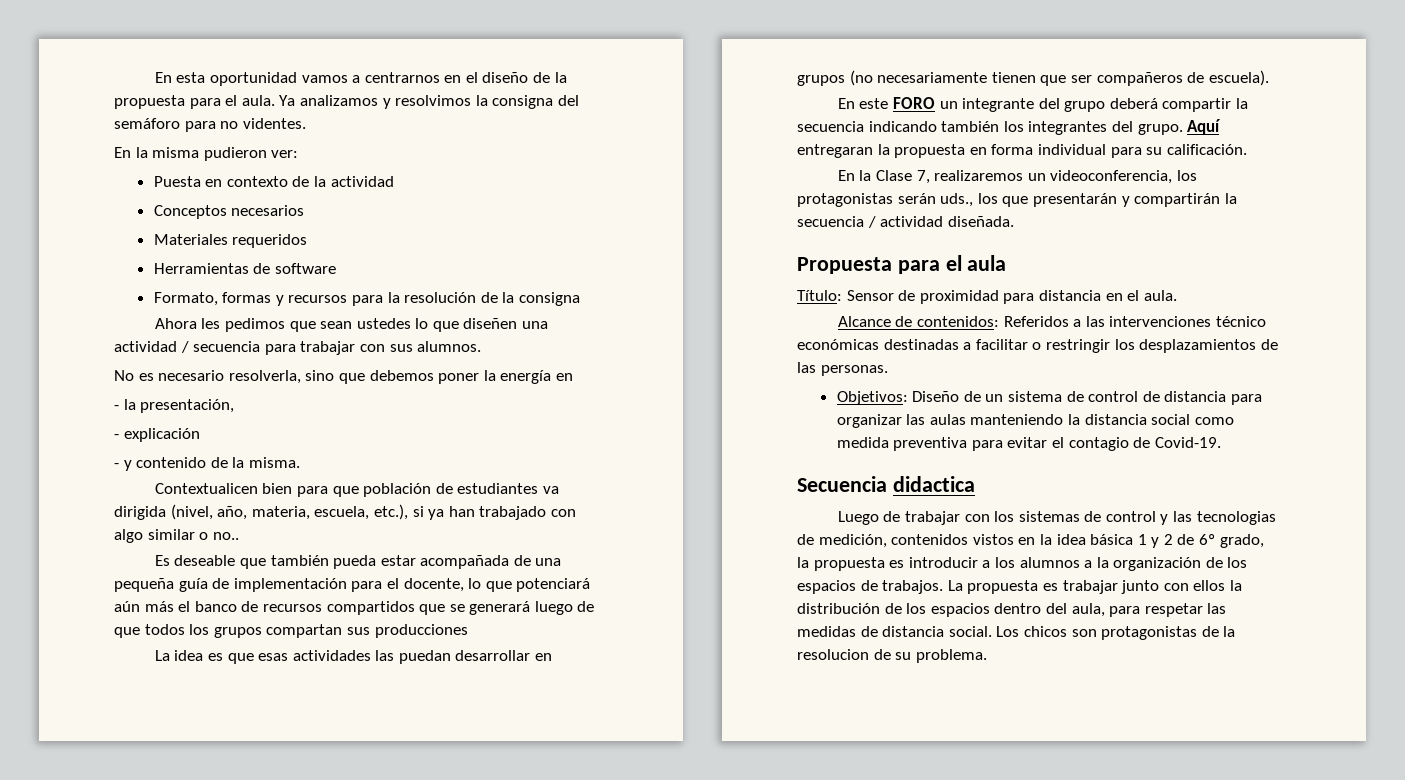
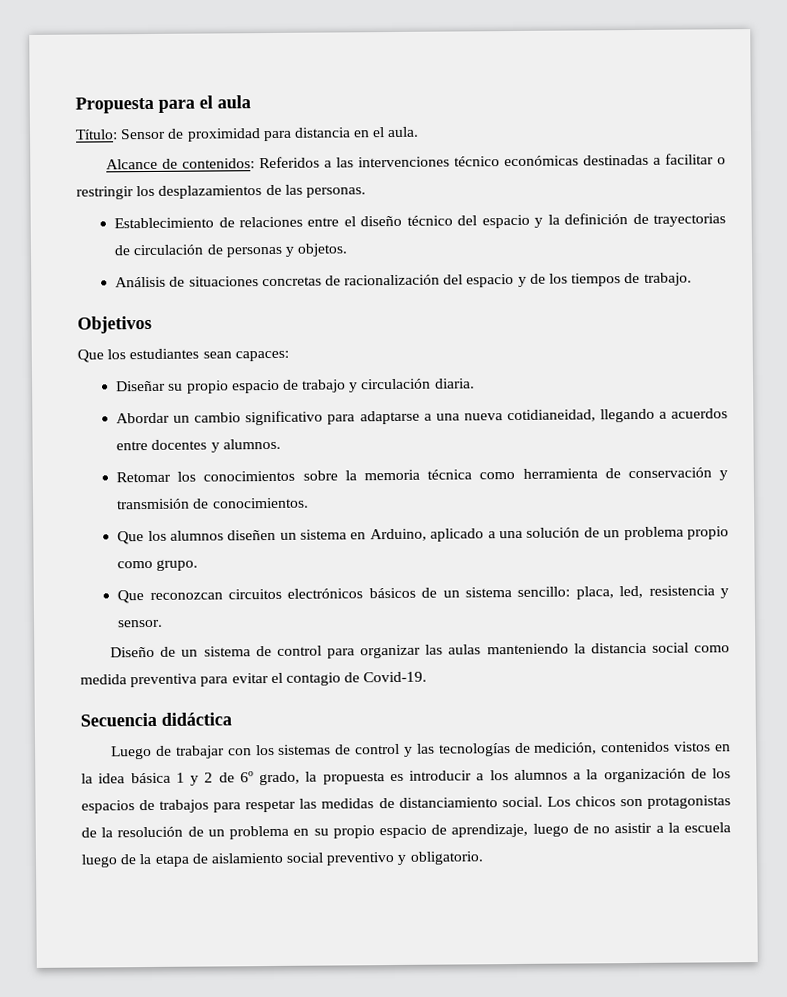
[154,72,567,86] [114,95,579,109] [114,118,306,132] [114,147,299,161] [153,176,394,187] [153,205,305,219] [153,234,308,248] [153,263,336,274] [153,292,580,306] [154,318,549,332] [114,341,482,355] [114,370,573,384] [114,399,235,413] [114,428,200,442] [114,457,300,471] [154,483,559,497] [114,504,576,520] [114,529,239,543] [154,555,562,569] [114,578,591,592] [114,601,595,615] [114,624,468,638] [154,650,553,664] [797,70,1269,86] [837,97,1249,112] [797,119,1222,135] [797,144,1247,158] [837,170,1197,184] [797,193,1237,207] [797,216,1014,228] En esta oportunidad vamos a centrarnos en el diseño de la propuesta para el aula. Ya analizamos y resolvimos la consigna del semáforo para no videntes. // En la misma pudieron ver: // Puesta en contexto de la actividad // Conceptos necesarios // Materiales requeridos // Herramientas de software // Formato, formas y recursos para la resolución de la consigna // Ahora les pedimos que sean ustedes lo que diseñen una actividad / secuencia para trabajar con sus alumnos. // No es necesario resolverla, sino que debemos poner la energía en // - la presentación, // - explicación // - y contenido de la misma. // Contextualicen bien para que población de estudiantes va dirigida (nivel, año, materia, escuela, etc.), si ya han trabajado con algo similar o no.. // Es deseable que también pueda estar acompañada de una pequeña guía de implementación para el docente, lo que potenciará aún más el banco de recursos compartidos que se generará luego de que todos los grupos compartan sus producciones // La idea es que esas actividades las puedan desarrollar en grupos (no necesariamente tienen que ser compañeros de escuela). // En este FORO un integrante del grupo deberá compartir la secuencia indicando también los integrantes del grupo. Aquí entregaran la propuesta en forma individual para su calificación. // En la Clase 7, realizaremos un videoconferencia, los protagonistas serán uds., los que presentarán y compartirán la secuencia / actividad diseñada. // -> (75, 105) none
[836,391,908,405] Objetivos: -> [114,213,726,229] [114,243,349,258] [115,272,692,288] [77,315,152,334] [77,348,289,363] [116,378,475,394] [116,408,728,426] [116,438,281,453] [116,467,728,483] [116,497,309,510] [117,526,730,545] [117,559,199,571] [117,585,729,604] [117,619,164,628] Establecimiento de relaciones entre el diseño técnico del espacio y la definición de trayectorias de circulación de personas y objetos. // Análisis de situaciones concretas de racionalización del espacio y de los tiempos de trabajo. // Objetivos // Que los estudiantes sean capaces: // Diseñar su propio espacio de trabajo y circulación diaria. // Abordar un cambio significativo para adaptarse a una nueva cotidianeidad, llegando a acuerdos entre docentes y alumnos. // Retomar los conocimientos sobre la memoria técnica como herramienta de conservación y transmisión de conocimientos. // Que los alumnos diseñen un sistema en Arduino, aplicado a una solución de un problema propio como grupo. // Que reconozcan circuitos electrónicos básicos de un sistema sencillo: placa, led, resistencia y sensor. //
[1142,391,1227,402] de distancia -> (322, 650) none
[892,476,975,492] didactica -> [161,712,232,726] didáctica
[1196,511,1276,525] tecnologias -> [438,743,511,757] tecnologías
[882,580,1242,594] [797,603,1105,617] trabajos. La propuesta es trabajar junto con ellos la distribución de los espacios dentro del aula, -> [159,799,210,813] trabajos
[882,626,945,637] distancia -> [398,797,498,808] distanciamiento
[797,649,987,663] resolucion de su problema. -> [117,822,731,840] [81,851,484,868] resolución de un problema en su propio espacio de aprendizaje, luego de no asistir a la escuela luego de la etapa de aislamiento social preventivo y obligatorio.

